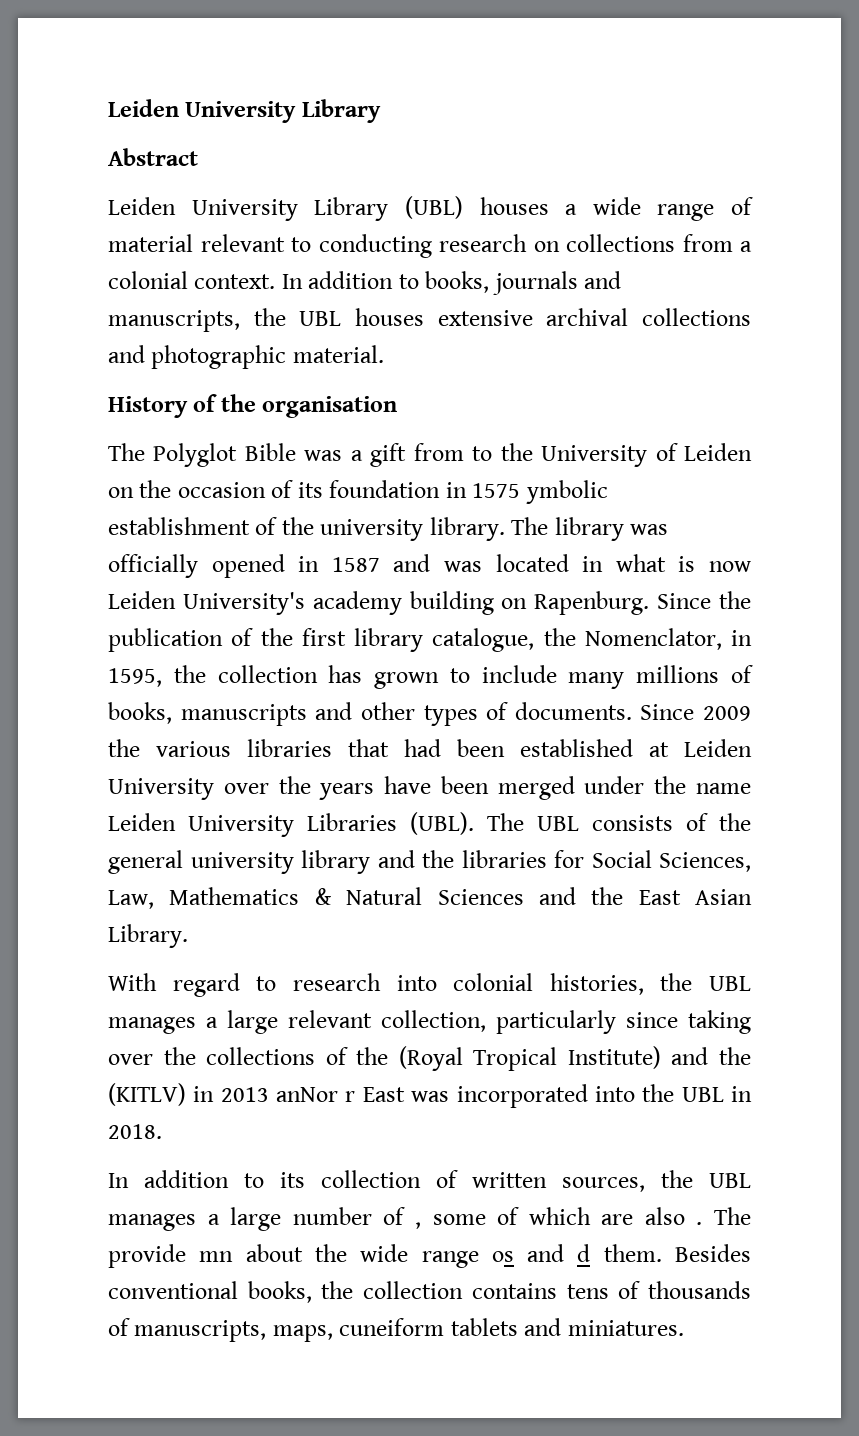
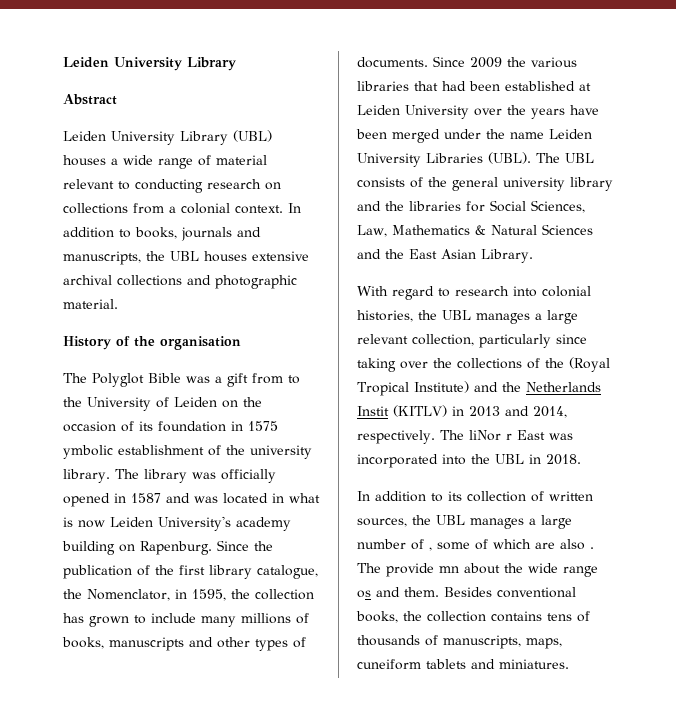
(751, 1056) none -> [525,382,601,392] [357,406,389,416] Netherlands Instit
[276,1087,339,1102] anNor -> [504,406,567,418] [357,430,501,444] and 2014, respectively. The liNor
[577,1244,591,1262] d -> (400, 592) none

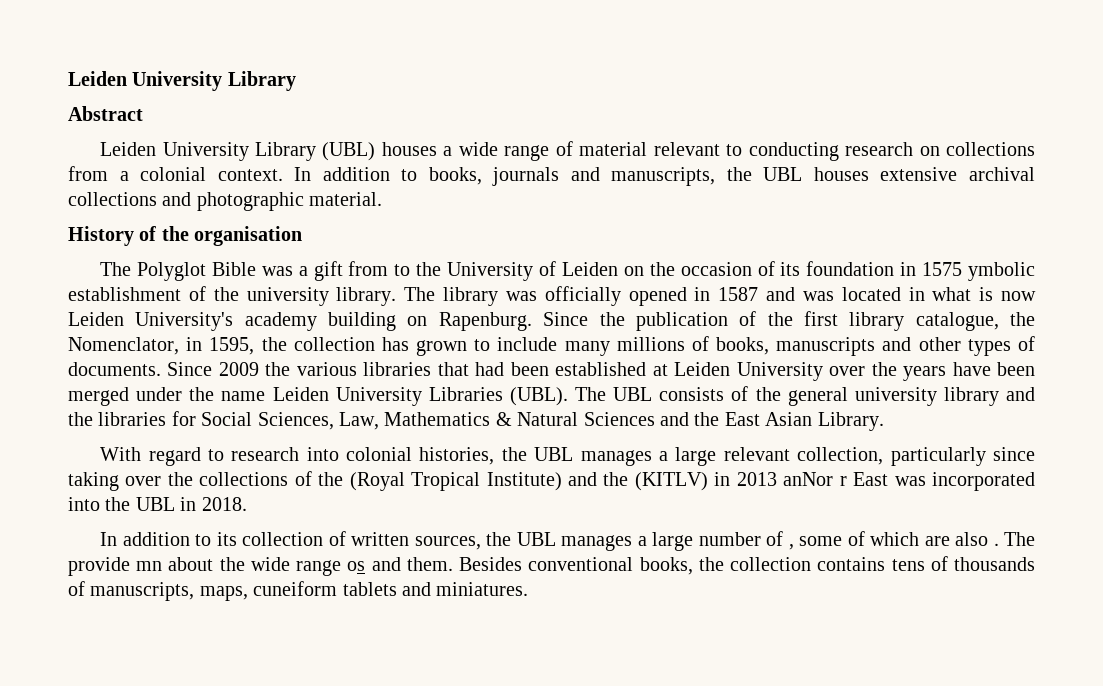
[525,382,601,392] [357,406,389,416] Netherlands Instit -> (629, 479) none
[504,406,567,418] [357,430,501,444] and 2014, respectively. The liNor -> [783,472,834,486] anNor

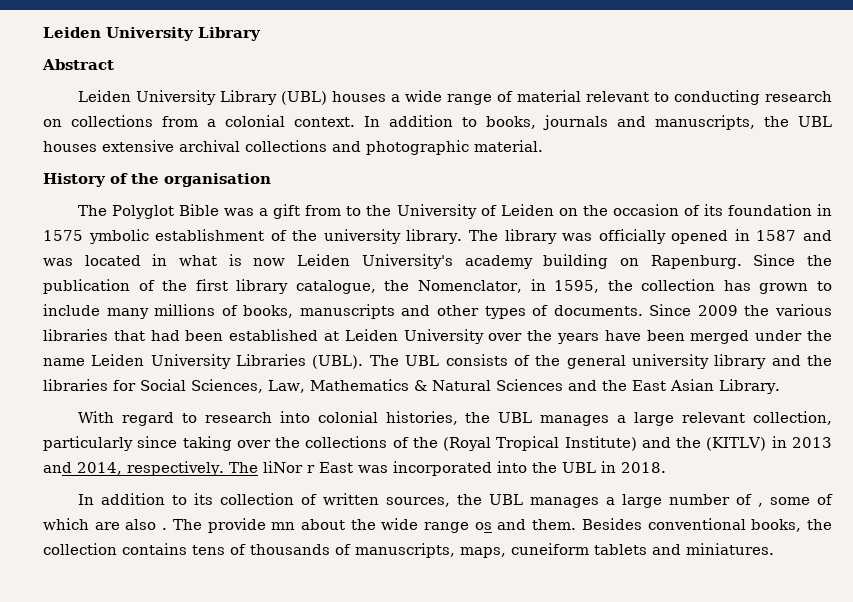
[783,472,834,486] anNor -> [43,461,303,476] and 2014, respectively. The liNor

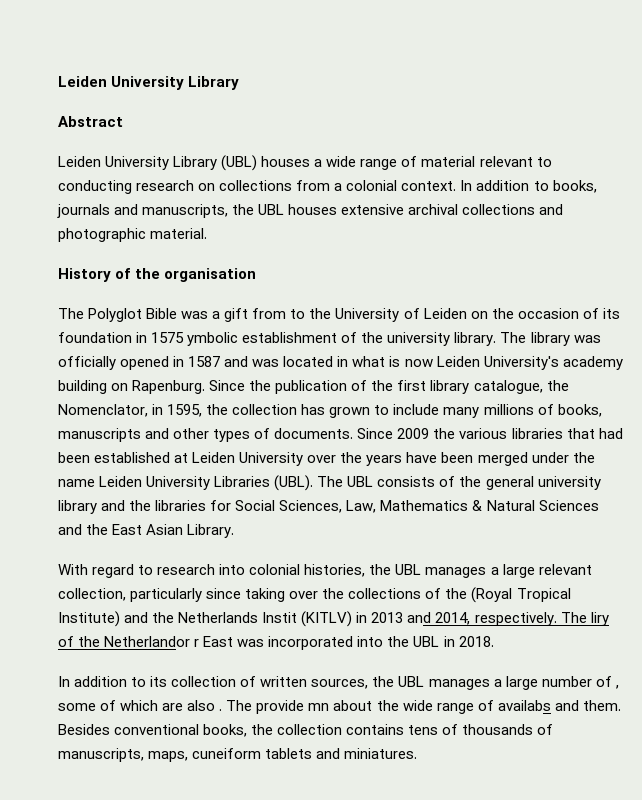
(702, 442) none -> [178,612,298,623] Netherlands Instit
[262,461,303,473] liNor -> [590,612,609,626] [58,636,191,647] liry of the Netherlandor
[474,522,492,530] os -> [477,700,551,711] of availabs

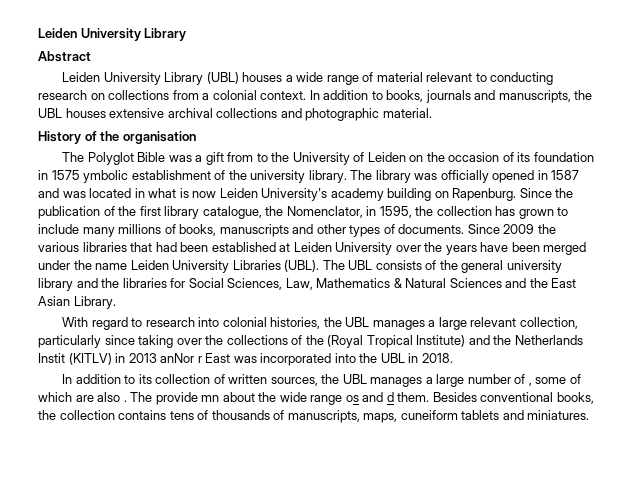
[407,612,609,626] [58,636,191,647] and 2014, respectively. The liry of the Netherlandor -> [160,353,195,363] anNor
[477,700,579,711] of availabs and -> [345,392,394,402] os and d

